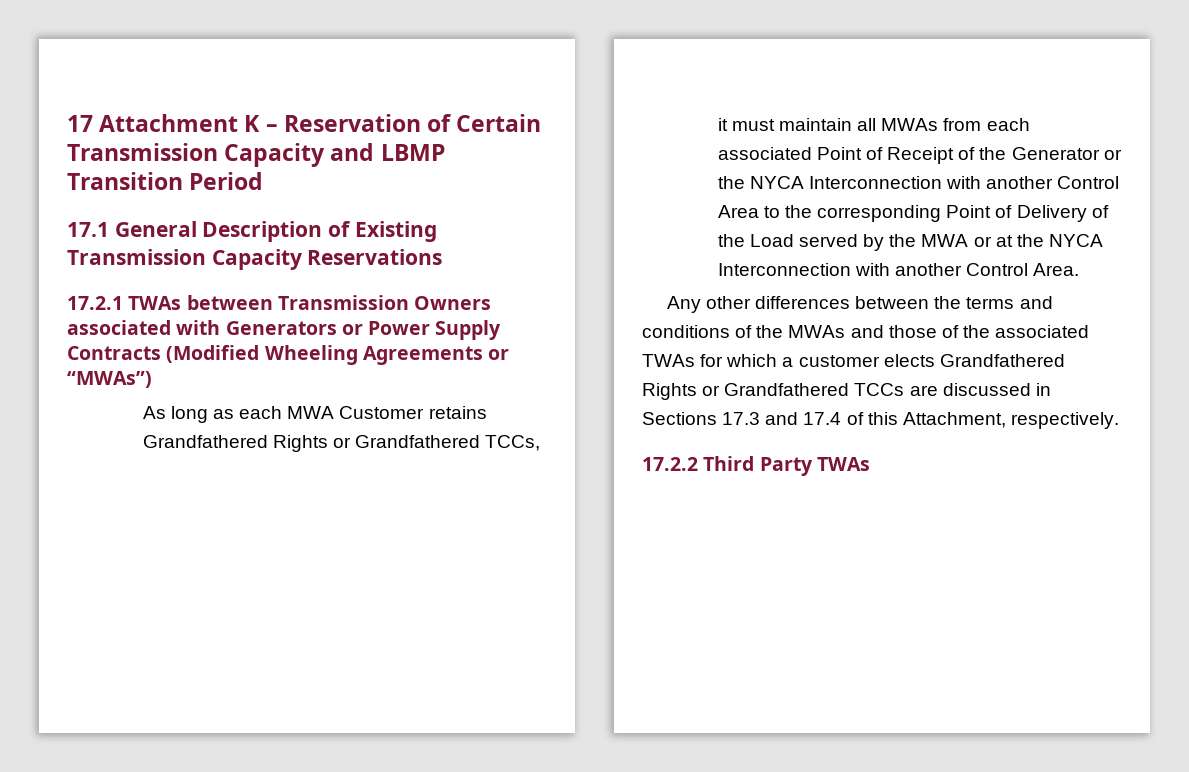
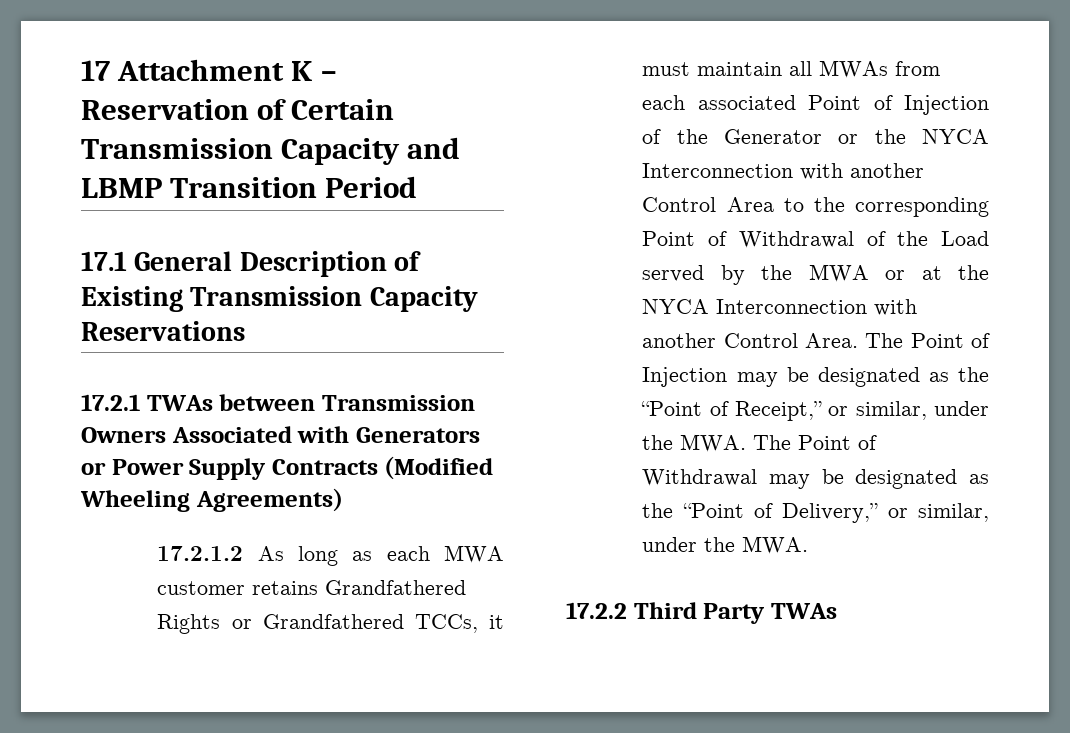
[67,320,171,335] associated -> [171,426,292,443] Associated
[362,346,510,365] [67,371,152,388] Agreements or “MWAs”) // -> [195,488,343,512] [157,546,244,561] Agreements) // 17.2.1.2
[339,406,425,419] Customer -> [157,581,246,595] customer
[887,147,955,164] Receipt -> [904,95,989,115] Injection
[1016,205,1087,222] Delivery -> [738,231,854,248] Withdrawal
[666,296,1053,313] [642,325,1090,338] [642,354,1065,367] [642,383,1051,400] [642,412,1119,429] // Any other differences between the terms and conditions of the MWAs and those of the associated TWAs for which a customer elects Grandfathered Rights or Grandfathered TCCs are discussed in Sections 17.3 and 17.4 of this Attachment, respectively. -> [865,333,990,348] [642,367,989,387] [641,401,989,421] [642,434,878,452] [642,469,989,489] [642,503,989,523] [642,536,809,554] The Point of Injection may be designated as the “Point of Receipt,” or similar, under the MWA. The Point of Withdrawal may be designated as the “Point of Delivery,” or similar, under the MWA.

